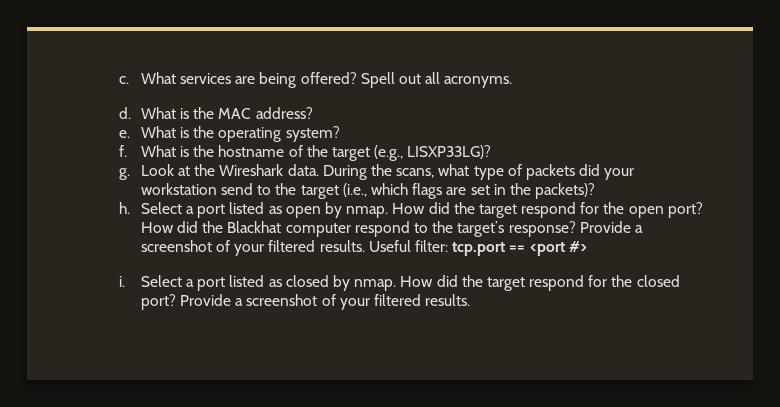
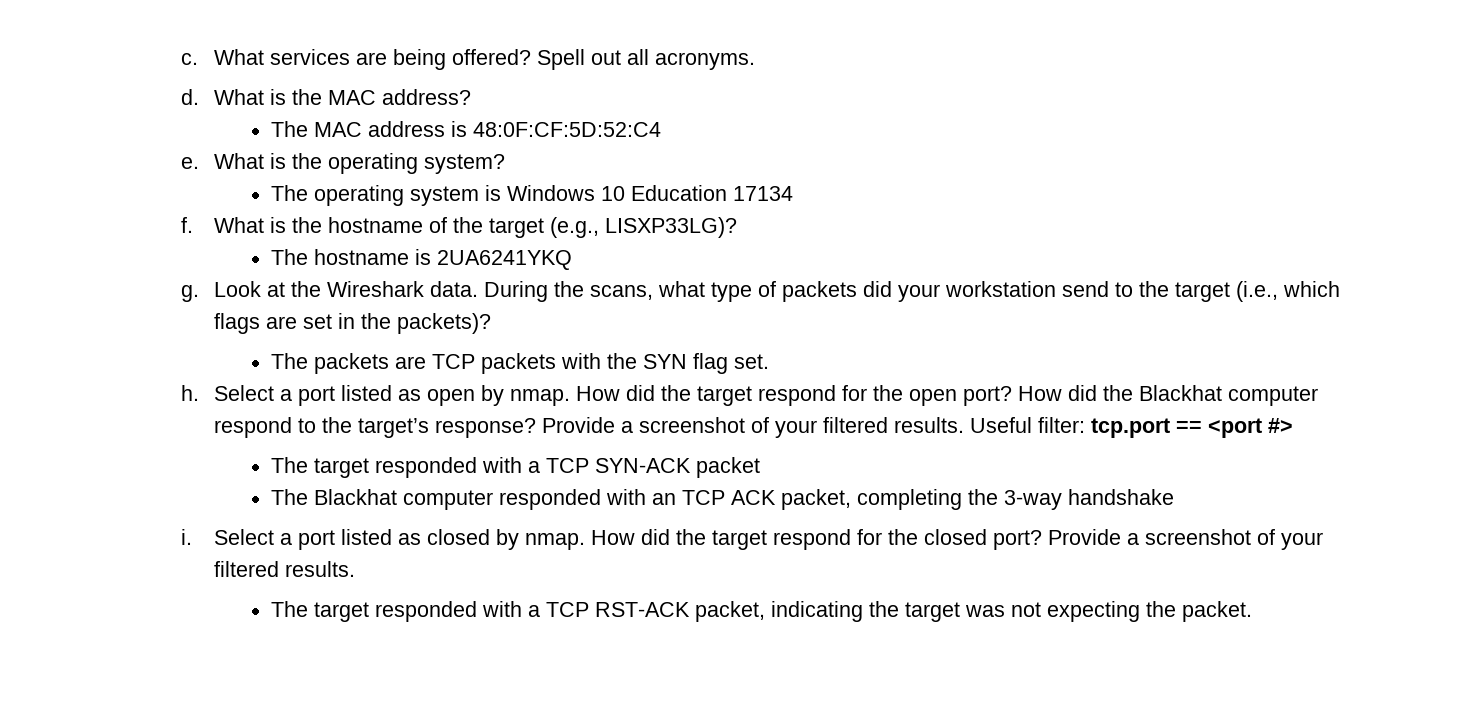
(313, 113) none -> [271,121,662,137] // The MAC address is 48:0F:CF:5D:52:C4
(340, 134) none -> [271,185,794,206] // The operating system is Windows 10 Education 17134
(492, 152) none -> [271,249,573,270] // The hostname is 2UA6241YKQ
(596, 191) none -> [271,353,770,374] // The packets are TCP packets with the SYN flag set.
(587, 246) none -> [271,457,761,478] [271,489,1175,510] // The target responded with a TCP SYN-ACK packet // The Blackhat computer responded with an TCP ACK packet, completing the 3-way handshake
(471, 300) none -> [271,601,1253,622] // The target responded with a TCP RST-ACK packet, indicating the target was not expecting the packet.

